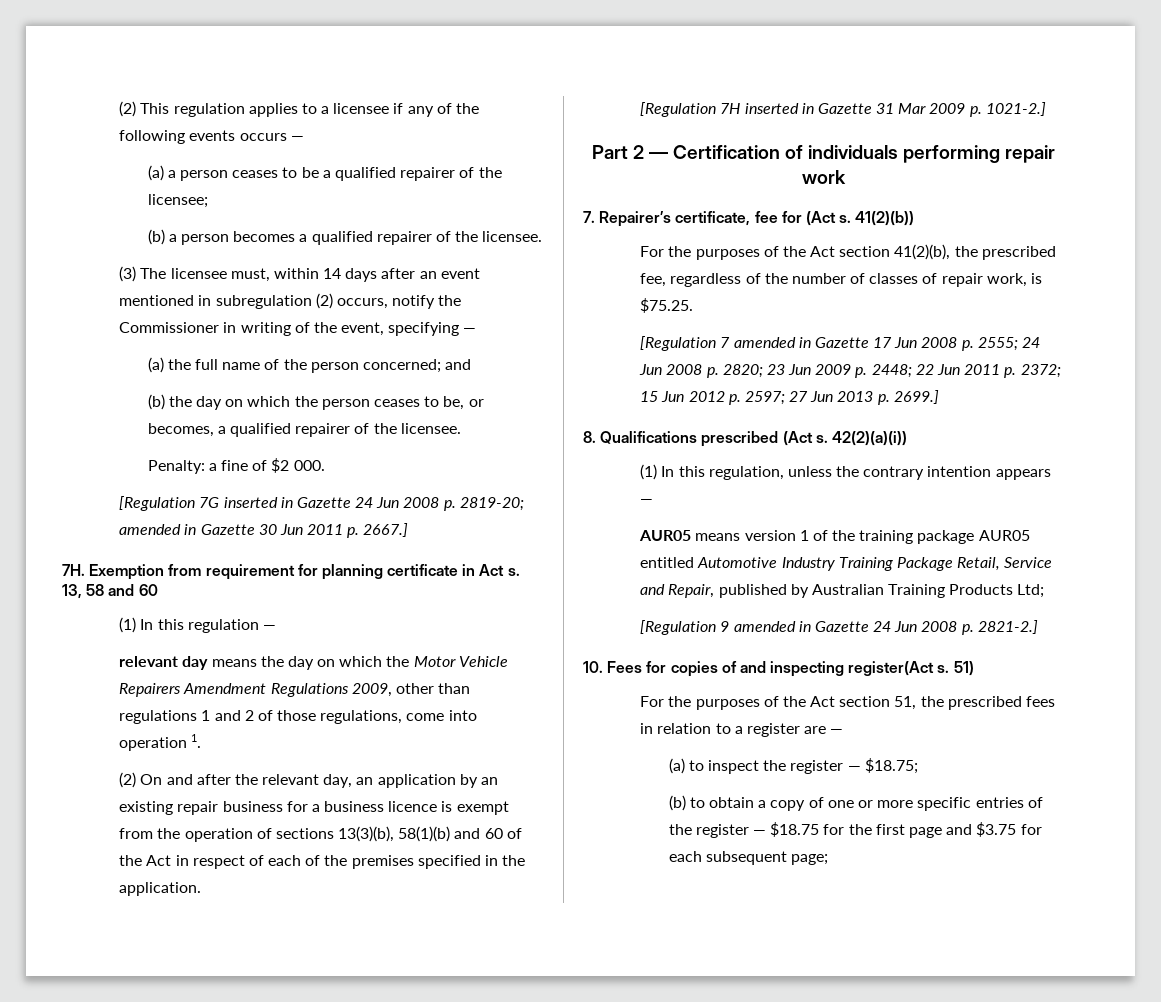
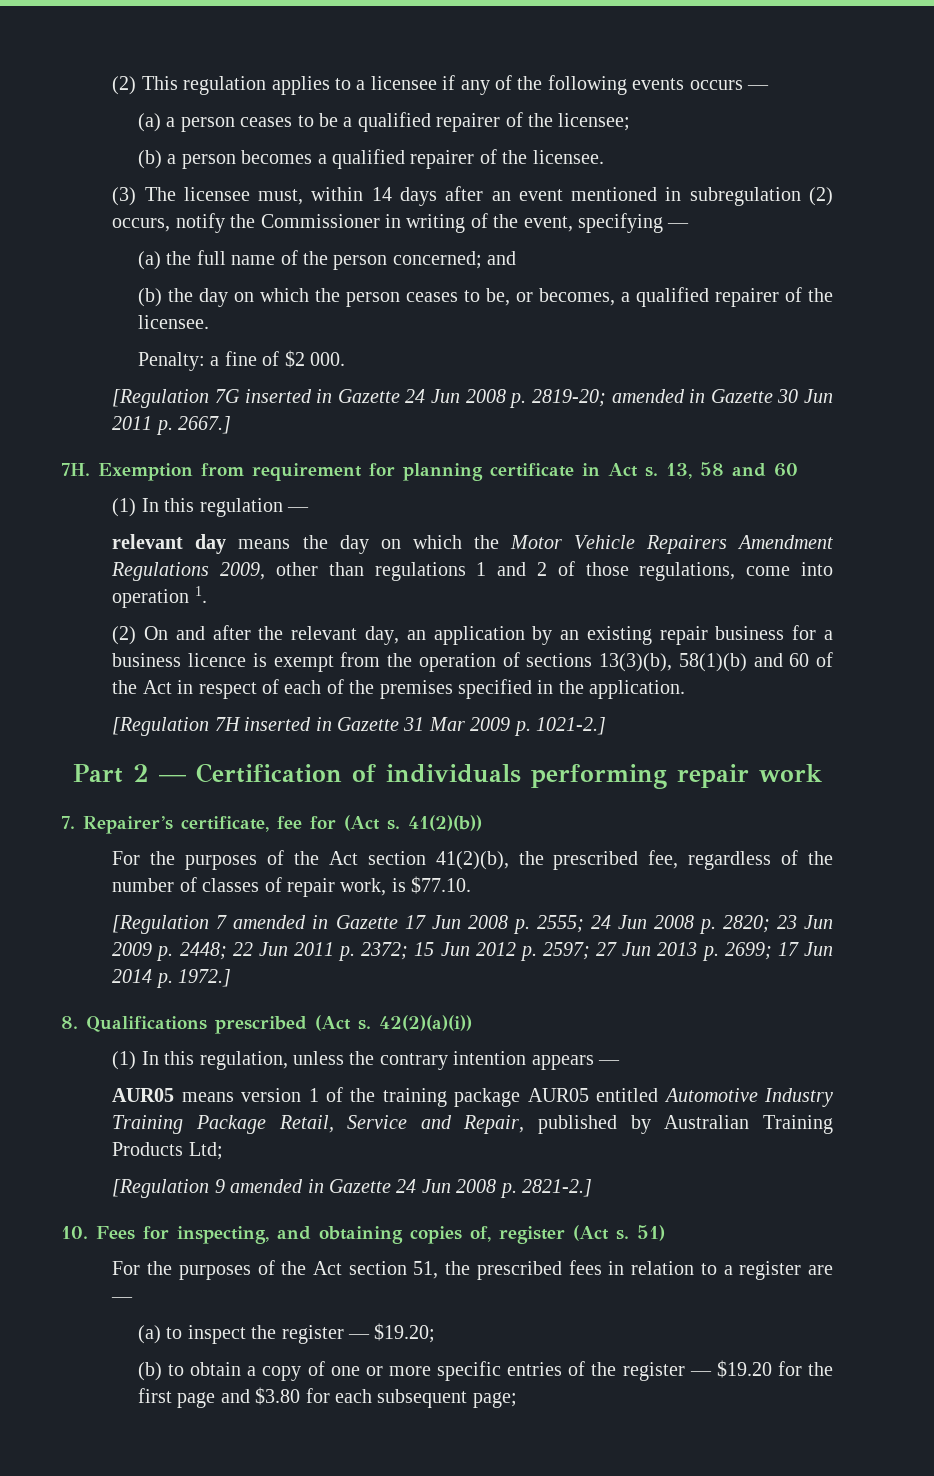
[640,298,694,313] $75.25. -> [411,876,472,894] $77.10.
[893,390,939,404] 2699.] -> [724,942,834,960] [112,969,232,988] 2699; 17 Jun 2014 p. 1972.]
[670,661,935,677] copies of and inspecting register(Act -> [177,1225,609,1244] inspecting, and obtaining copies of, register (Act
[864,758,918,774] $18.75; -> [374,1323,436,1343] $19.20;
[770,822,820,837] $18.75 -> [716,1360,772,1378] $19.20
[976,822,1017,837] $3.75 -> [255,1387,301,1405] $3.80

